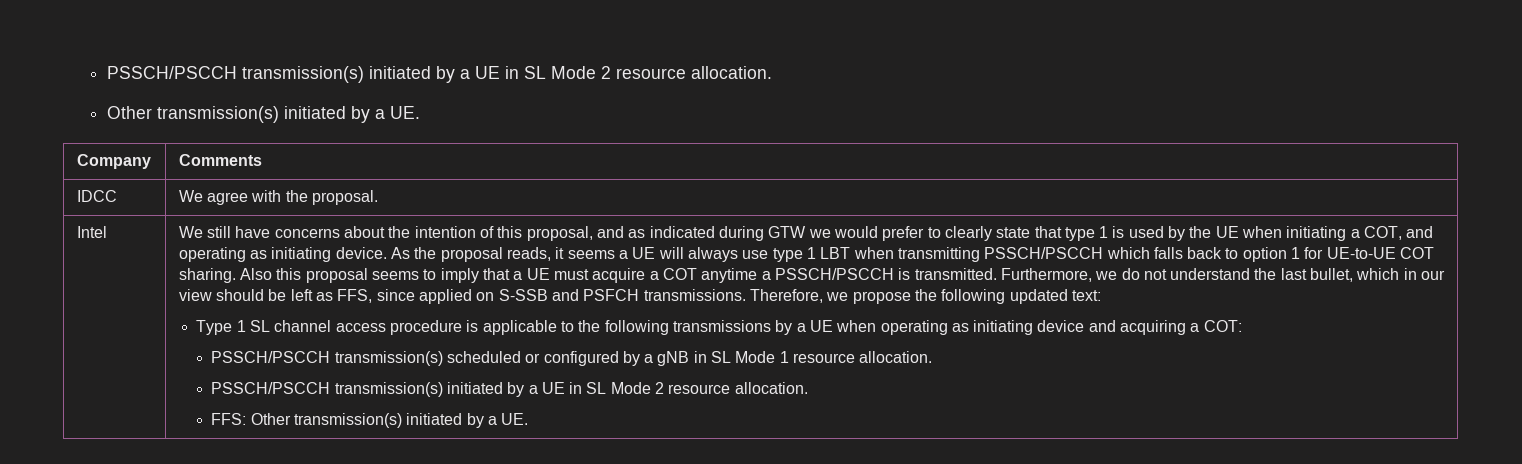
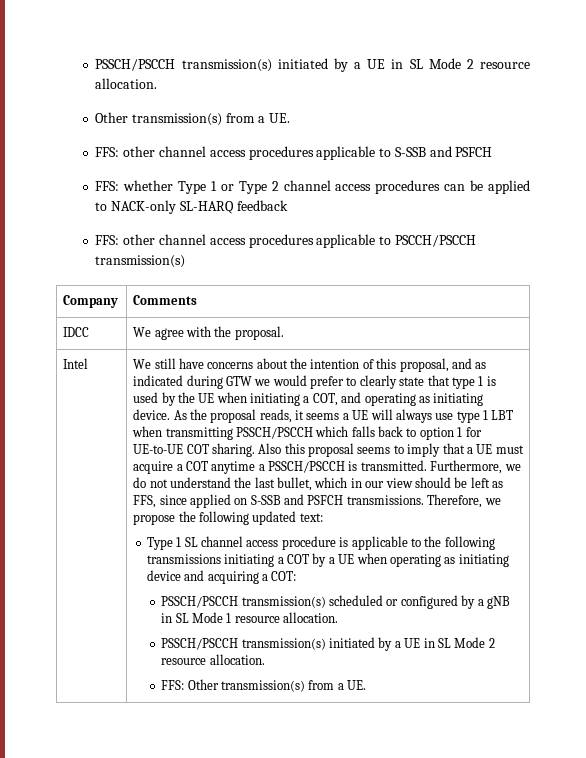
[283,106,420,123] initiated by a UE. -> [225,113,290,123] [95,146,493,160] [95,180,530,194] [95,200,288,214] [95,234,476,248] [95,255,186,268] from a UE. // FFS: other channel access procedures applicable to S-SSB and PSFCH // FFS: whether Type 1 or Type 2 channel access procedures can be applied to NACK-only SL-HARQ feedback // FFS: other channel access procedures applicable to PSCCH/PSCCH transmission(s)
(771, 326) none -> [224,554,310,567] initiating a COT
[406,413,484,428] initiated by -> [308,680,335,690] from

